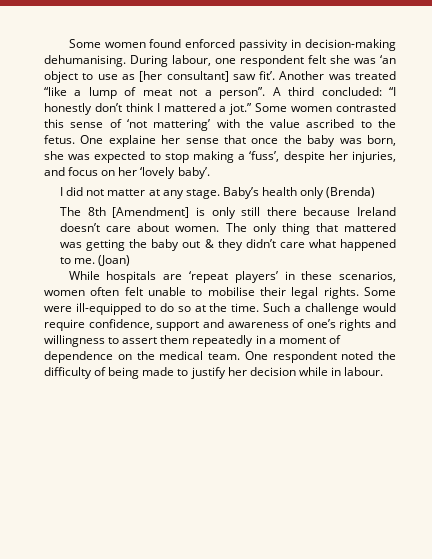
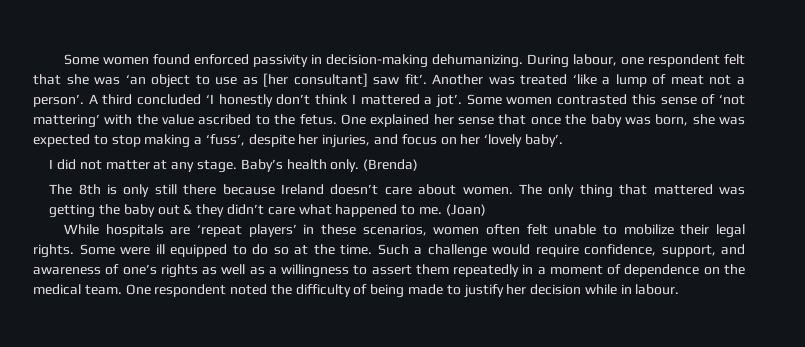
[44,55,126,67] dehumanising. -> [431,54,523,68] dehumanizing.
(326, 59) none -> [33,74,61,85] that
[44,87,67,96] “like -> [572,74,597,85] ‘like
[219,87,266,99] person”. -> [33,94,84,107] person’.
[321,87,396,96] concluded: “I -> [137,94,214,105] concluded ‘I
[229,103,253,115] jot.” -> [435,94,462,108] jot’.
[108,135,156,147] explaine -> [370,114,430,127] explained
[300,187,325,199] only -> [330,159,360,172] only.
[112,207,190,218] [Amendment] -> (101, 189) none
[207,287,255,296] mobilise -> [623,224,674,235] mobilize
[75,303,141,315] ill-equipped -> [155,244,227,257] ill equipped
[156,321,200,331] support -> [661,245,716,257] support,
[375,319,396,328] and -> [202,264,277,275] as well as a

